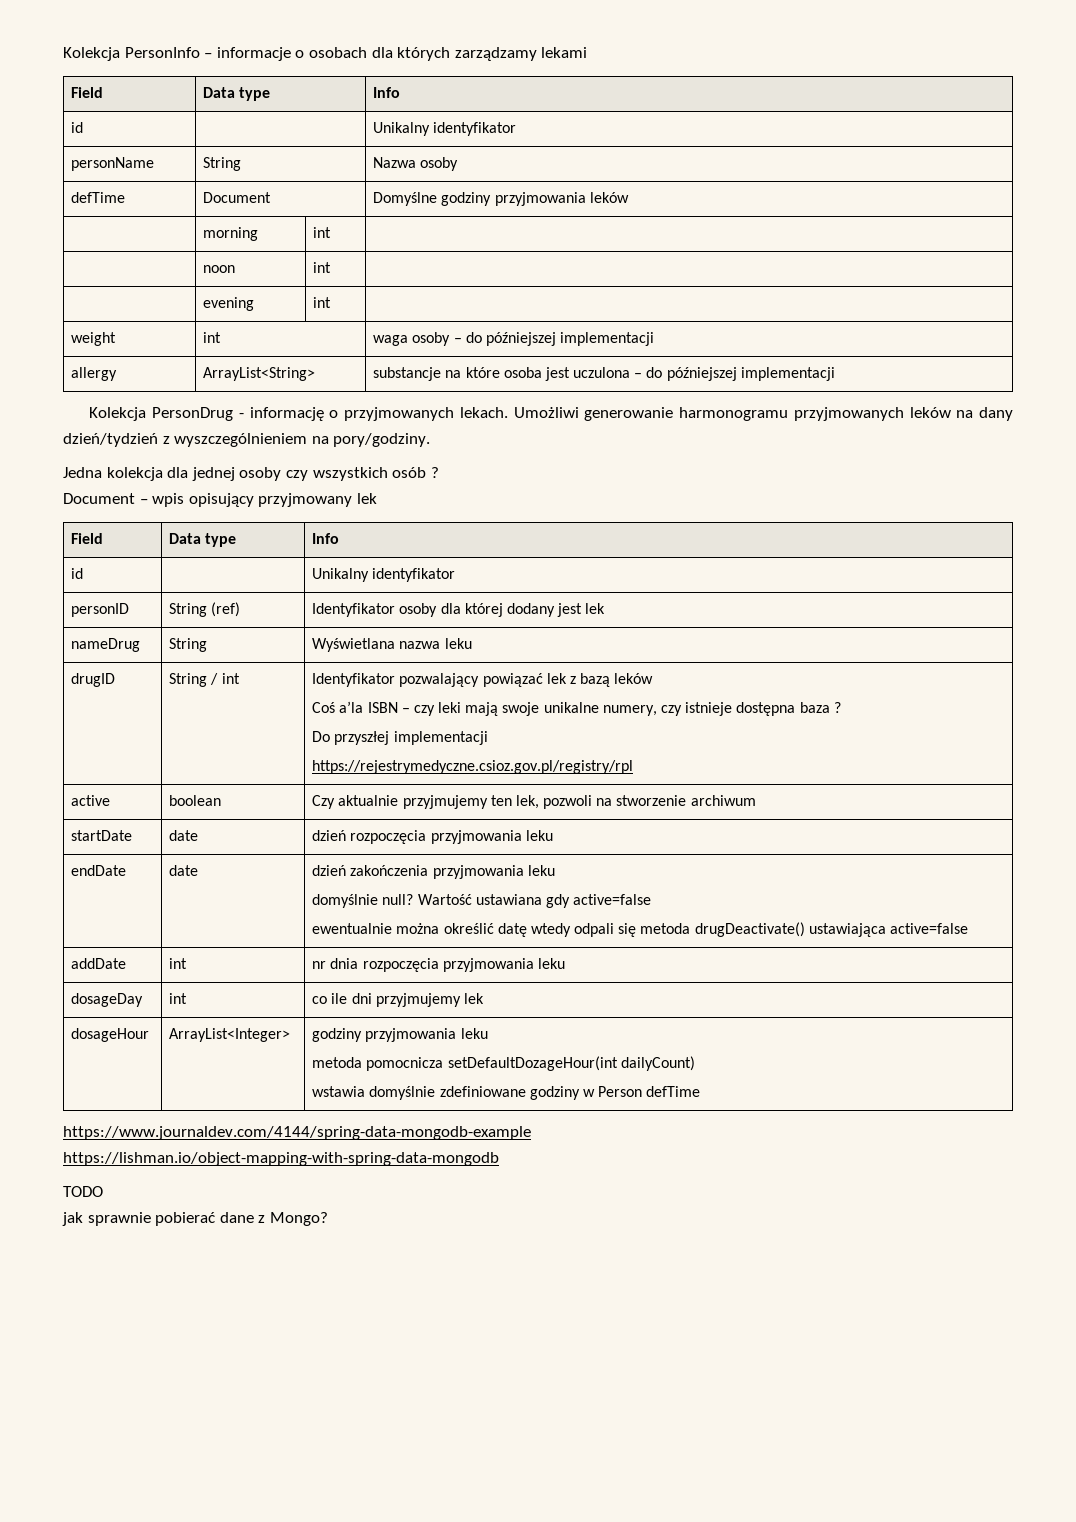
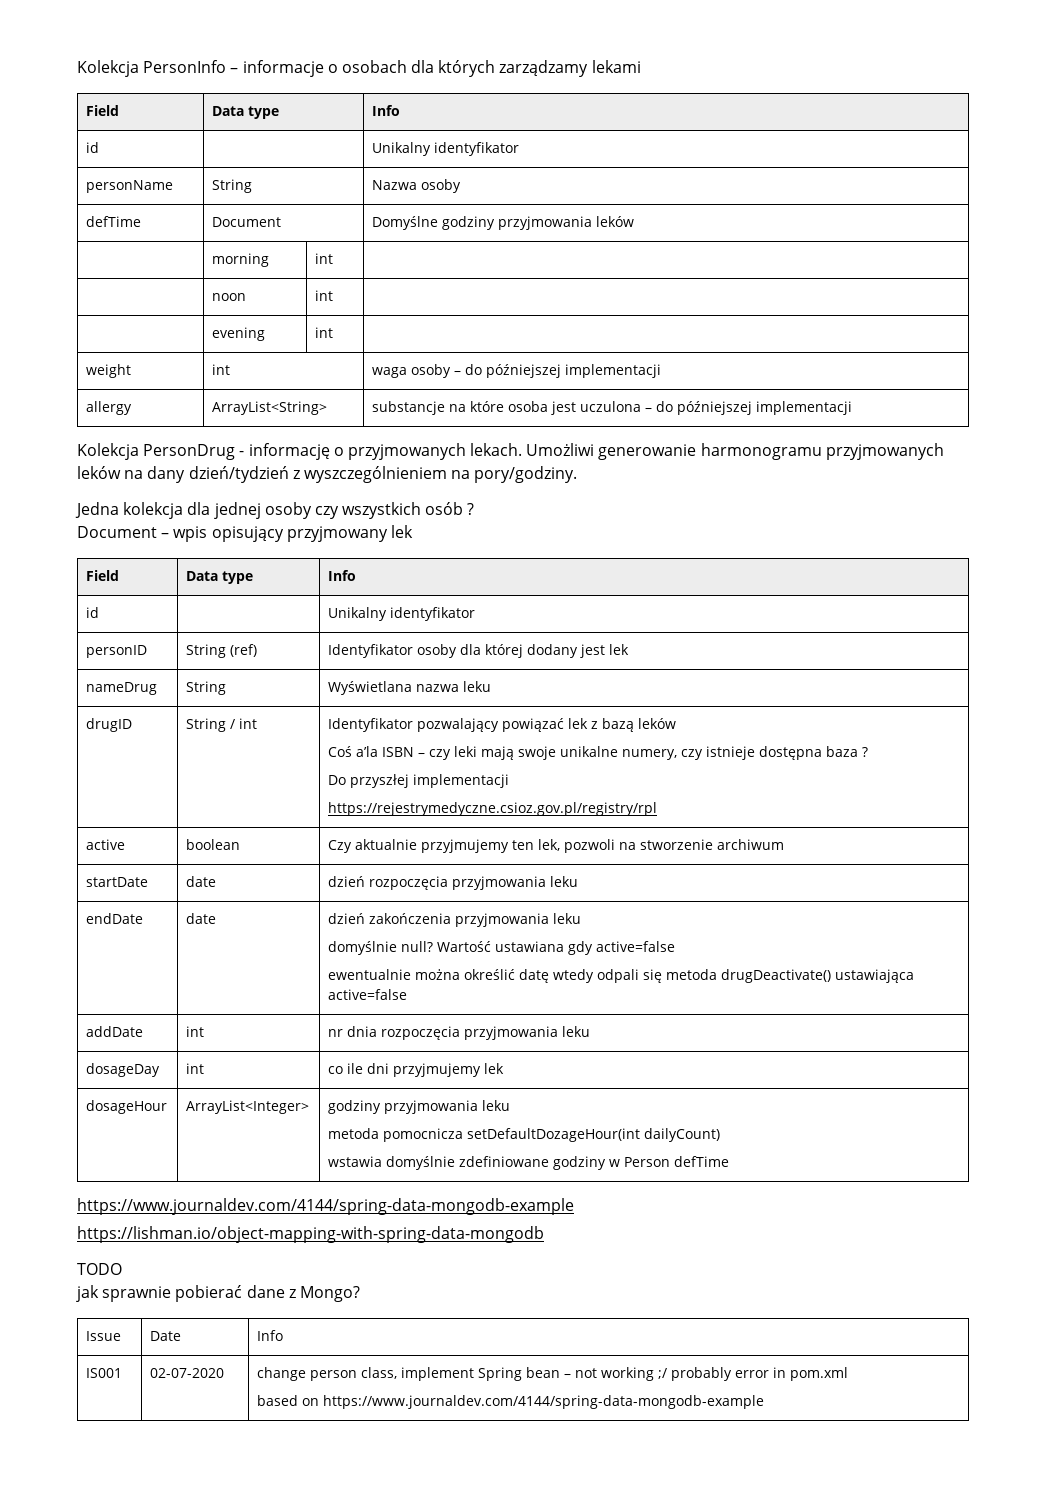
(328, 1219) none -> [86,1331,122,1341] [150,1331,182,1341] [257,1330,284,1341] [86,1368,123,1378] [150,1368,225,1378] [257,1367,849,1381] [257,1395,765,1409] // Issue | Date | Info // IS001 | 02-07-2020 | change person class, implement Spring bean – not working ;/ probably error in pom.xml // based on https://www.journaldev.com/4144/spring-data-mongodb-example

